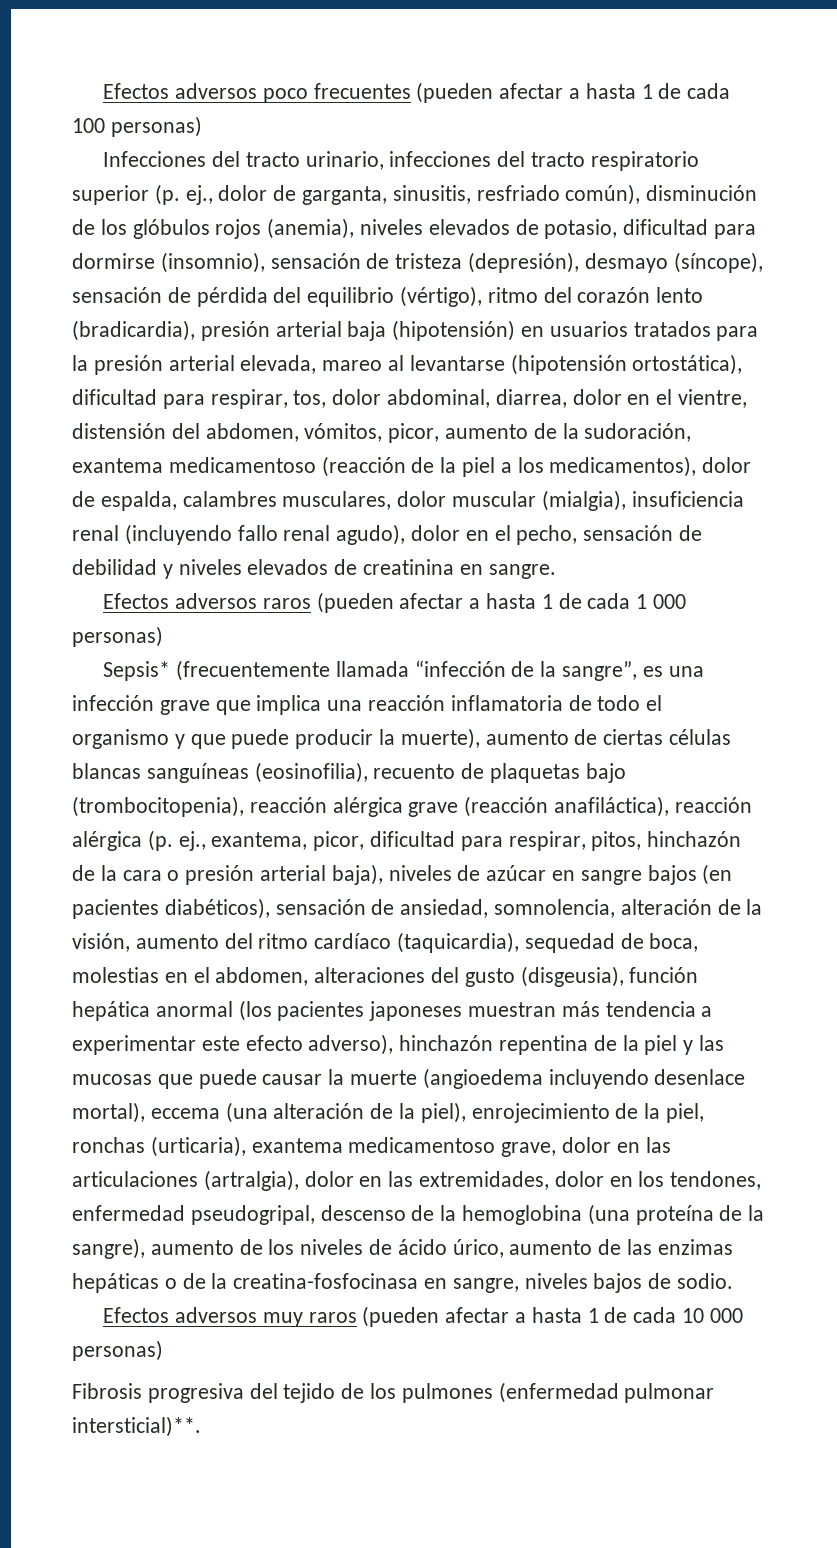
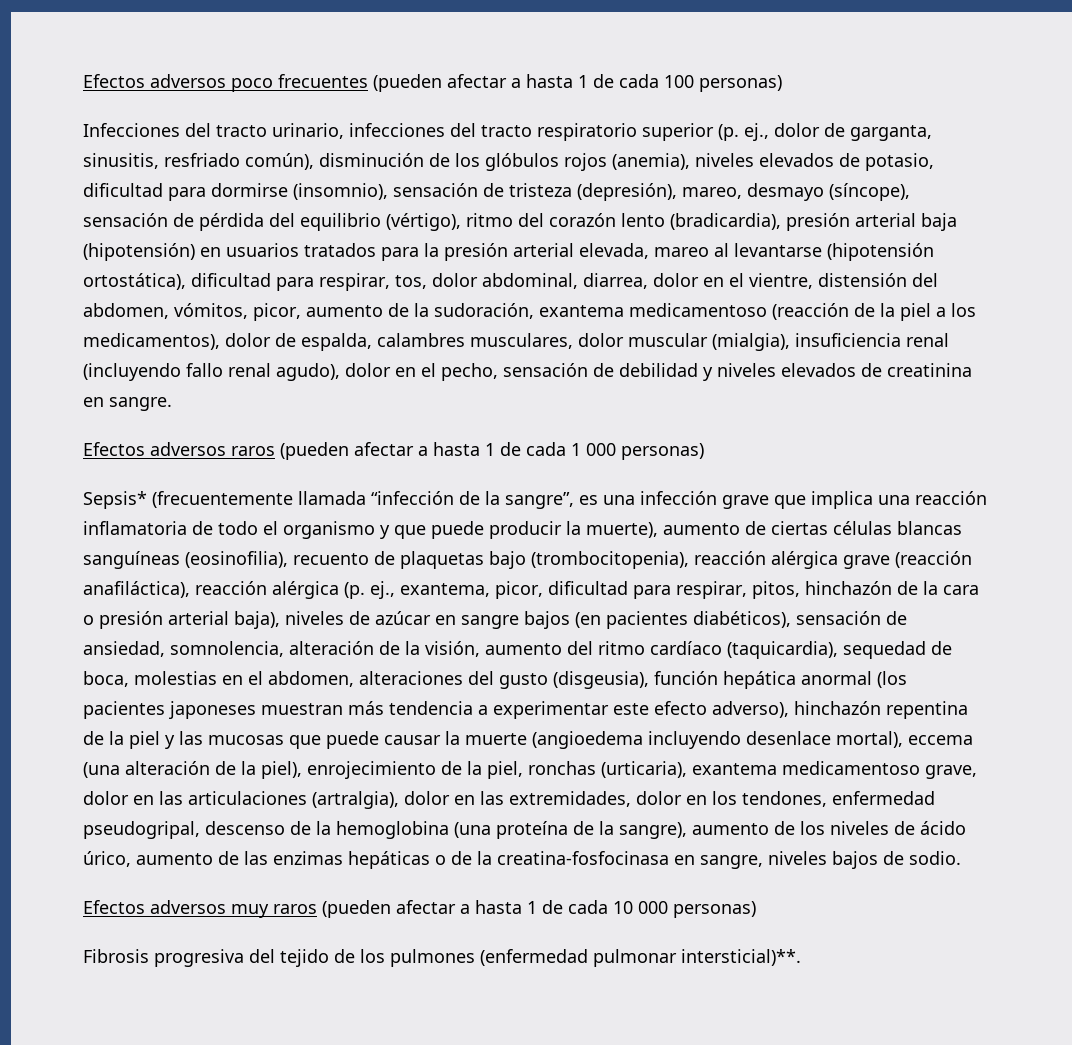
(580, 262) none -> [682,187,742,199] mareo,

